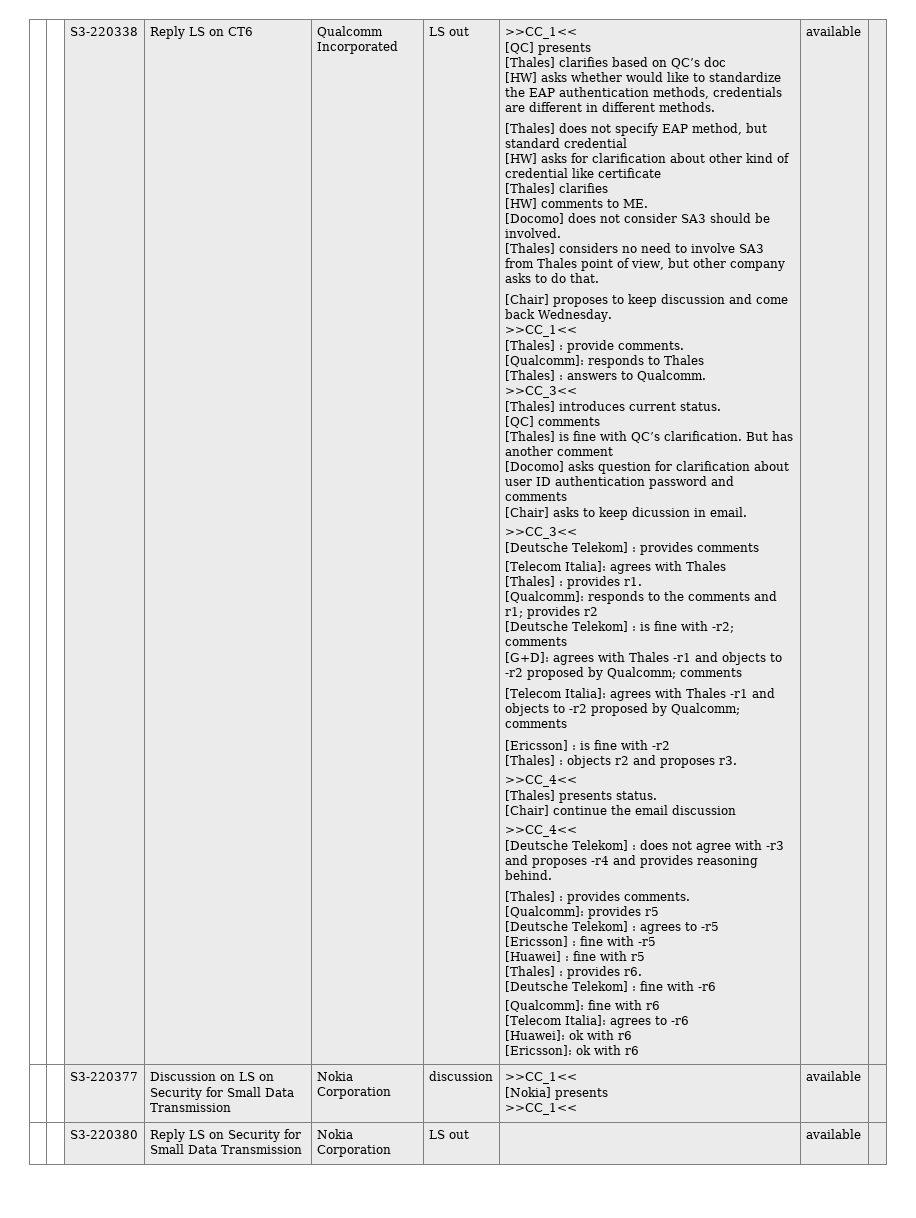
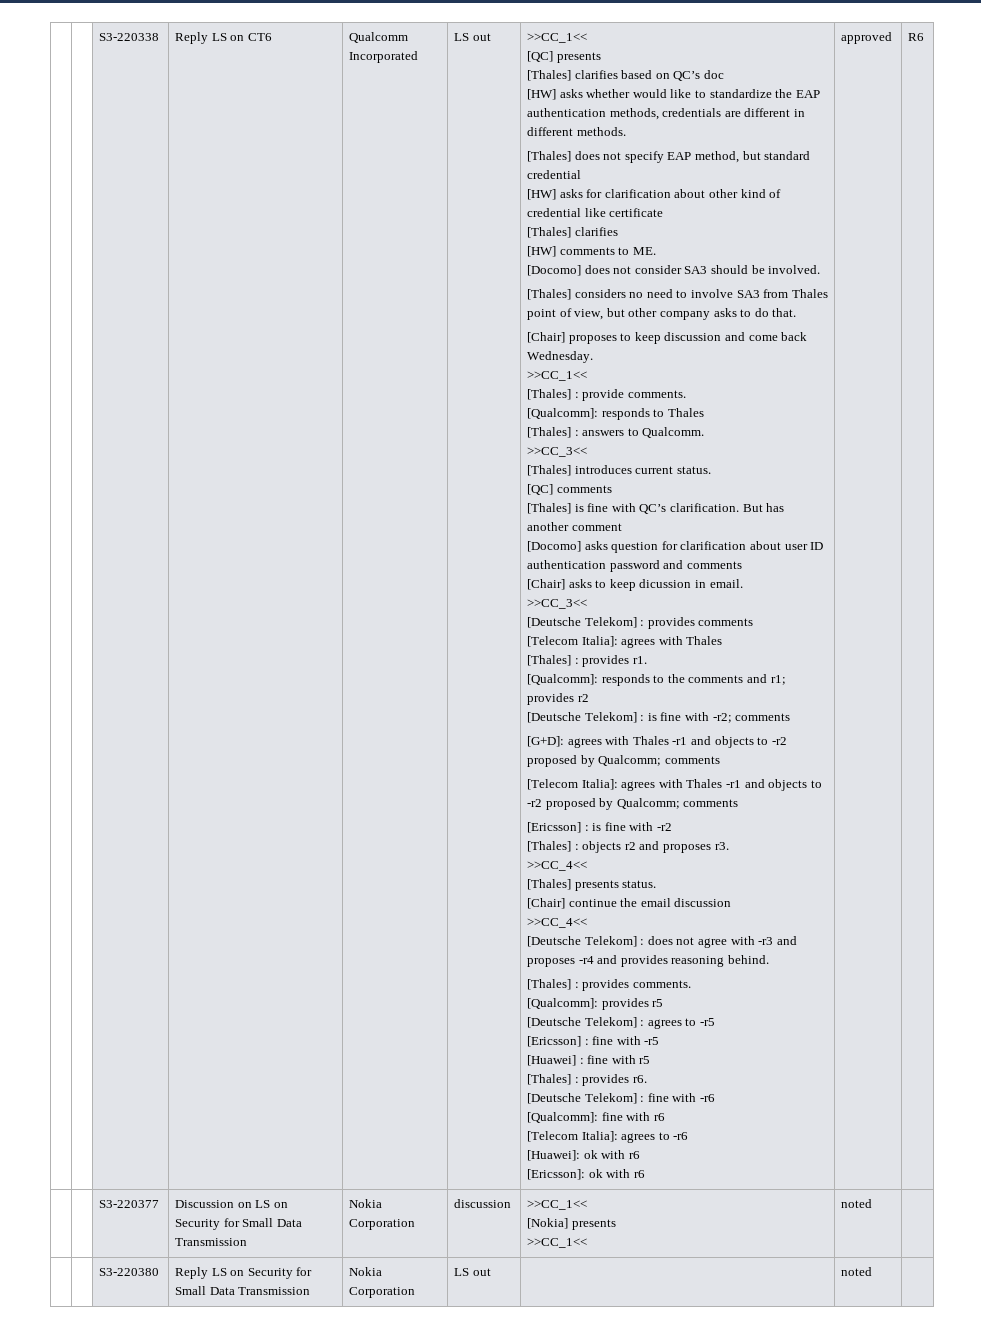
[805,26,861,36] available | -> [841,32,893,44] [908,33,925,41] approved | R6
[805,1071,861,1081] available -> [841,1199,873,1208] noted
[805,1129,861,1139] available -> [841,1267,873,1276] noted

